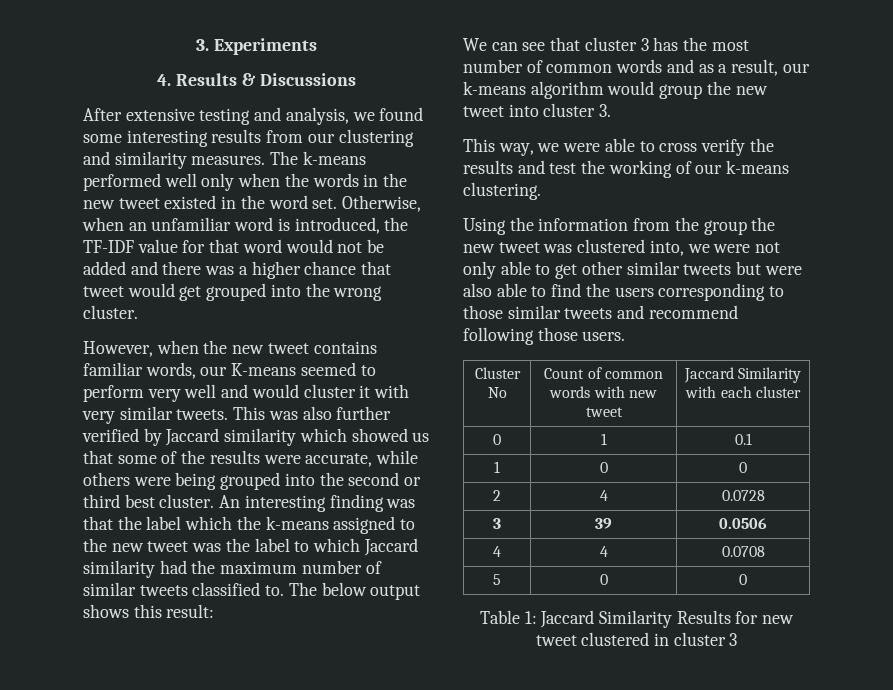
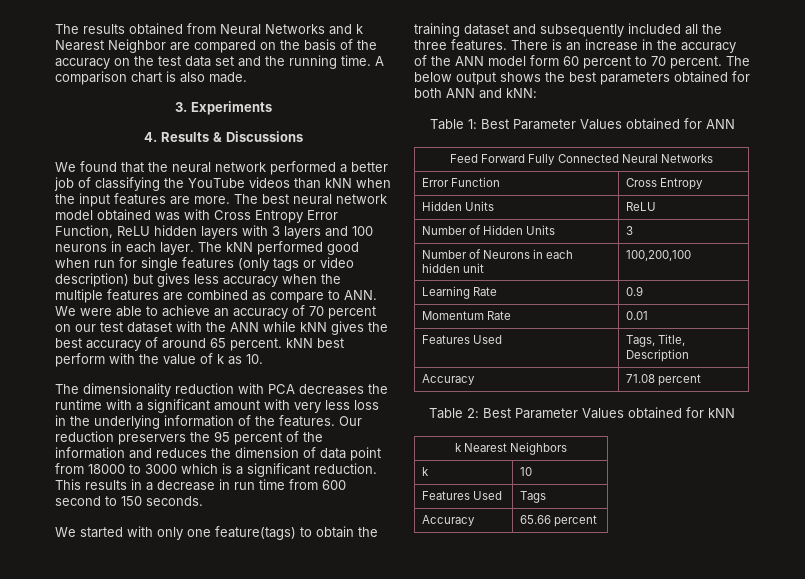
(196, 45) none -> [55,23,363,35] [55,39,377,53] [55,55,384,69] [55,71,247,85] The results obtained from Neural Networks and k Nearest Neighbor are compared on the basis of the accuracy on the test data set and the running time. A comparison chart is also made. //
[83,107,424,125] [83,129,414,147] [83,151,366,169] [83,173,408,191] [83,195,422,212] [82,217,409,234] [83,239,385,253] [83,261,392,279] [83,283,383,301] [83,305,138,319] [83,340,377,357] [83,362,376,379] [83,384,410,402] [82,406,392,424] [82,428,430,446] [83,450,419,467] [83,472,422,490] [83,494,416,512] [83,516,416,534] [83,538,418,556] [83,560,382,578] [83,582,421,600] [83,604,215,618] [463,37,749,51] [463,59,810,76] [463,81,768,99] [463,103,612,117] [463,138,774,156] [463,160,790,178] [463,182,541,200] [463,217,776,235] [463,239,781,256] [463,261,802,279] [463,283,785,301] [463,305,738,319] [463,327,626,345] [474,367,521,379] [487,387,507,398] [544,367,663,379] [549,386,657,398] [585,407,623,417] [683,367,802,383] [685,386,801,398] [493,434,501,445] [600,433,607,445] [734,433,752,445] [494,461,500,473] [599,462,608,473] [739,462,747,473] [493,490,501,501] [599,490,608,501] [721,490,765,501] [493,518,501,529] [595,518,612,529] [719,518,767,529] [493,546,501,557] [599,546,608,557] [721,546,765,557] [493,574,501,585] [599,574,608,585] [739,574,747,585] [479,610,795,628] [535,632,738,646] After extensive testing and analysis, we found some interesting results from our clustering and similarity measures. The k-means performed well only when the words in the new tweet existed in the word set. Otherwise, when an unfamiliar word is introduced, the TF-IDF value for that word would not be added and there was a higher chance that tweet would get grouped into the wrong cluster. // However, when the new tweet contains familiar words, our K-means seemed to perform very well and would cluster it with very similar tweets. This was also further verified by Jaccard similarity which showed us that some of the results were accurate, while others were being grouped into the second or third best cluster. An interesting finding was that the label which the k-means assigned to the new tweet was the label to which Jaccard similarity had the maximum number of similar tweets classified to. The below output shows this result: // We can see that cluster 3 has the most number of common words and as a result, our k-means algorithm would group the new tweet into cluster 3. // This way, we were able to cross verify the results and test the working of our k-means clustering. // Using the information from the group the new tweet was clustered into, we were not only able to get other similar tweets but were also able to find the users corresponding to those similar tweets and recommend following those users. // Cluster No | Count of common words with new tweet | Jaccard Similarity with each cluster // 0 | 1 | 0.1 // 1 | 0 | 0 // 2 | 4 | 0.0728 // 3 | 39 | 0.0506 // 4 | 4 | 0.0708 // 5 | 0 | 0 // Table 1: Jaccard Similarity Results for new tweet clustered in cluster 3 -> [55,161,388,175] [54,177,391,191] [55,193,387,207] [55,209,338,223] [55,225,373,239] [55,241,359,255] [55,257,354,271] [55,273,341,287] [55,289,377,303] [55,305,376,319] [55,321,388,335] [55,337,344,351] [55,353,263,367] [55,383,388,397] [55,399,379,413] [55,415,362,429] [55,431,323,445] [55,447,381,461] [55,463,377,477] [55,479,346,491] [55,496,203,506] [55,526,378,540] [414,23,722,37] [414,39,736,53] [414,55,750,69] [414,71,750,85] [414,88,537,99] [429,118,735,130] [450,154,713,165] [422,177,501,187] [626,178,704,190] [422,201,495,211] [626,202,657,211] [422,225,556,235] [626,226,634,235] [422,249,574,259] [422,263,485,273] [626,250,692,261] [422,286,498,299] [626,286,644,296] [422,311,512,320] [626,311,649,320] [422,335,503,344] [626,334,686,347] [626,349,690,362] [422,374,476,385] [626,374,702,386] [429,407,735,419] [454,442,568,455] [422,467,430,476] [520,467,533,476] [422,491,503,500] [520,491,547,503] [422,515,476,526] [520,515,598,527] We found that the neural network performed a better job of classifying the YouTube videos than kNN when the input features are more. The best neural network model obtained was with Cross Entropy Error Function, ReLU hidden layers with 3 layers and 100 neurons in each layer. The kNN performed good when run for single features (only tags or video description) but gives less accuracy when the multiple features are combined as compare to ANN. We were able to achieve an accuracy of 70 percent on our test dataset with the ANN while kNN gives the best accuracy of around 65 percent. kNN best perform with the value of k as 10. // The dimensionality reduction with PCA decreases the runtime with a significant amount with very less loss in the underlying information of the features. Our reduction preservers the 95 percent of the information and reduces the dimension of data point from 18000 to 3000 which is a significant reduction. This results in a decrease in run time from 600 second to 150 seconds. // We started with only one feature(tags) to obtain the training dataset and subsequently included all the three features. There is an increase in the accuracy of the ANN model form 60 percent to 70 percent. The below output shows the best parameters obtained for both ANN and kNN: // Table 1: Best Parameter Values obtained for ANN // Feed Forward Fully Connected Neural Networks // Error Function | Cross Entropy // Hidden Units | ReLU // Number of Hidden Units | 3 // Number of Neurons in each hidden unit | 100,200,100 // Learning Rate | 0.9 // Momentum Rate | 0.01 // Features Used | Tags, Title, Description // Accuracy | 71.08 percent // Table 2: Best Parameter Values obtained for kNN // k Nearest Neighbors // k | 10 // Features Used | Tags // Accuracy | 65.66 percent

